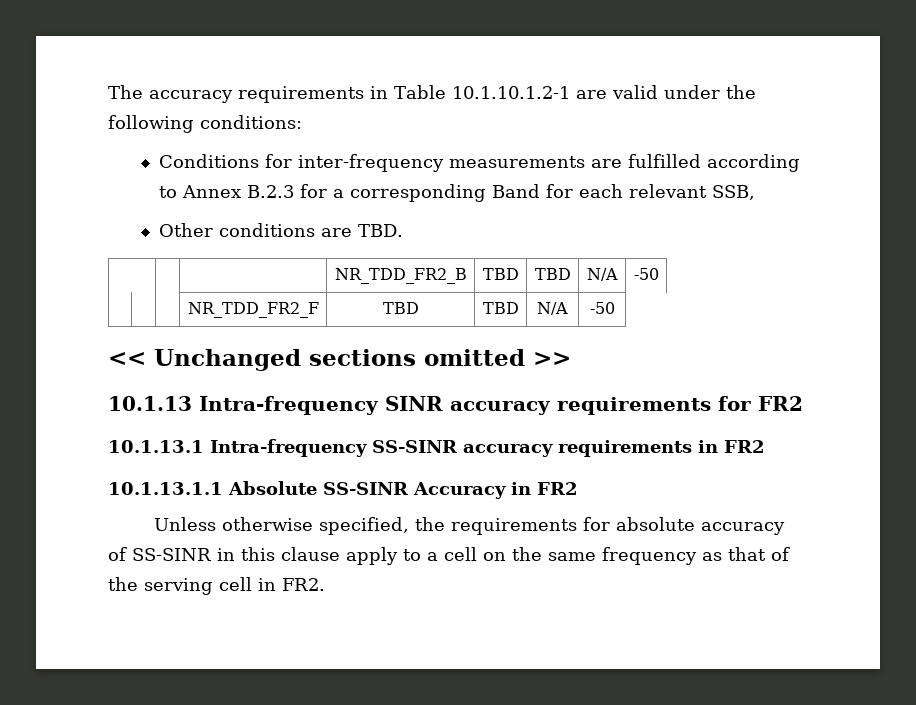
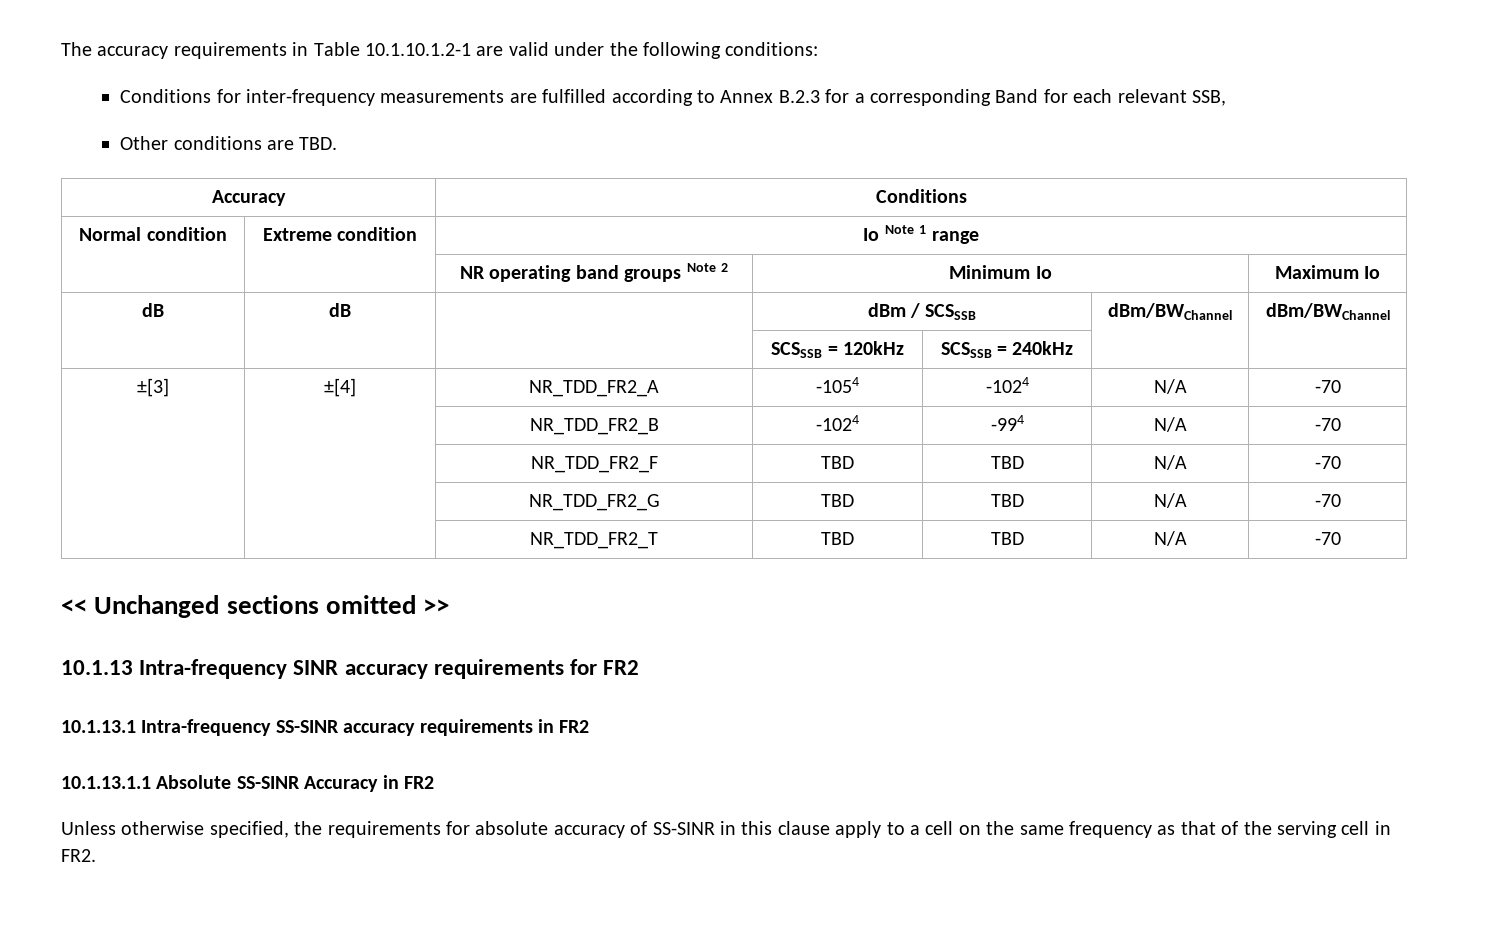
(403, 230) | -> [212,190,286,206] [875,189,967,203] [79,227,227,241] [262,227,418,241] [863,225,979,244] [460,263,728,282] [949,265,1052,279] [1274,265,1381,279] [142,303,164,317] [329,303,351,317] [867,303,977,320] [1108,303,1232,320] [1265,303,1390,320] [771,341,904,358] [940,341,1074,358] [137,378,169,397] [324,378,356,397] [529,380,659,397] [816,377,859,393] [985,377,1029,393] [1153,379,1187,394] [1314,380,1341,393] Accuracy | Conditions // Normal condition | Extreme condition | Io Note 1 range // | | NR operating band groups Note 2 | Minimum Io | Maximum Io // dB | dB | | dBm / SCSSSB | dBm/BWChannel | dBm/BWChannel // | | | SCSSSB = 120kHz | SCSSSB = 240kHz | | // ±[3] | ±[4] | NR_TDD_FR2_A | -1054 | -1024 | N/A | -70 //
[482,268,519,280] [534,268,571,280] [586,268,618,281] [633,268,659,280] TBD | TBD | N/A | -50 // | -> [816,415,859,431] [990,415,1024,431] [1153,417,1187,432] [1314,418,1341,431] -1024 | -994 | N/A | -70 //
[589,302,615,314] -50 -> [1314,456,1341,469] [528,494,660,511] [821,494,854,507] [990,494,1024,507] [1153,493,1187,508] [1314,494,1341,507] [530,532,658,549] [821,532,854,545] [990,532,1024,545] [1153,531,1187,546] [1314,532,1341,545] -70 // | | NR_TDD_FR2_G | TBD | TBD | N/A | -70 // | | NR_TDD_FR2_T | TBD | TBD | N/A | -70

